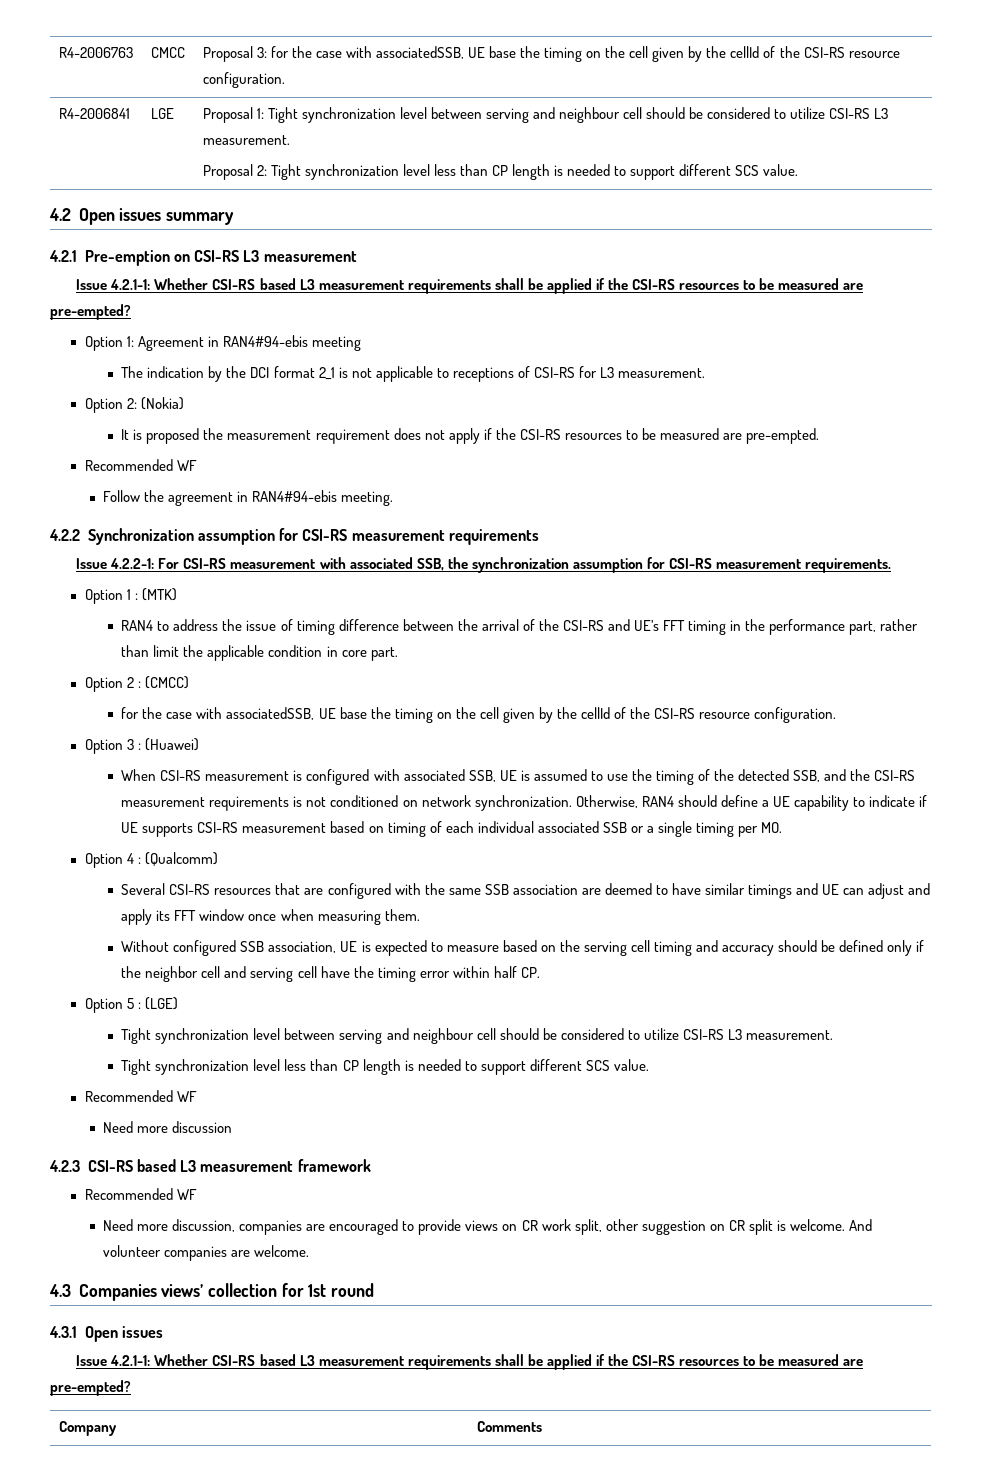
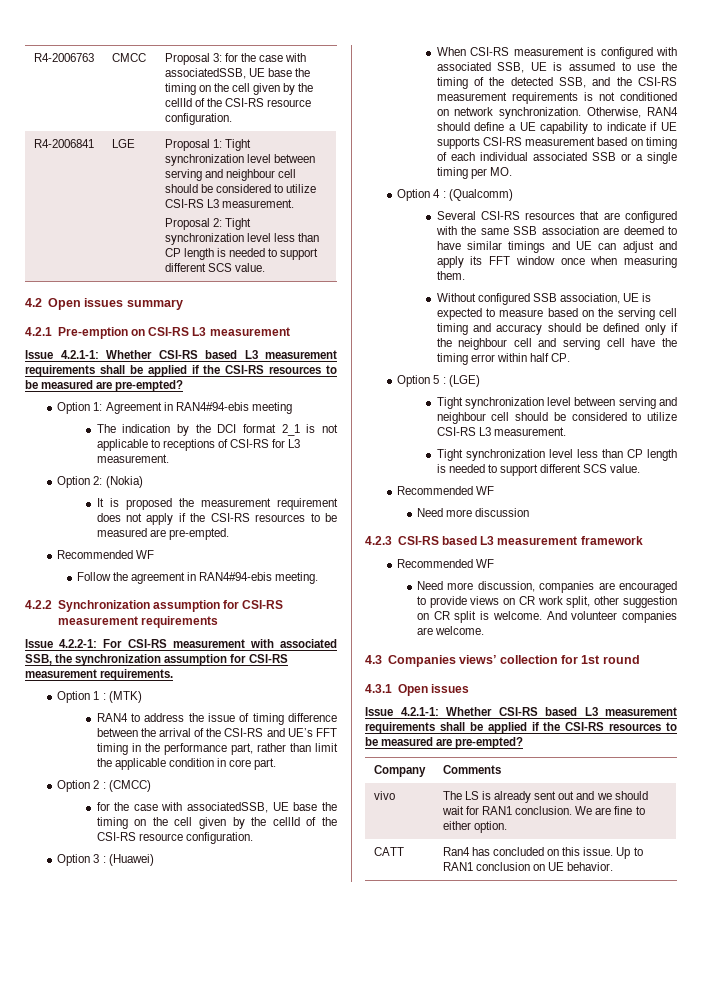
[145,966,199,982] neighbor -> [458,338,508,350] neighbour
(542, 1426) none -> [373,791,395,800] [442,791,648,803] [441,806,645,815] [442,821,507,833] [373,847,404,856] [442,847,643,859] [442,862,614,871] // vivo | The LS is already sent out and we should wait for RAN1 conclusion. We are fine to either option. // CATT | Ran4 has concluded on this issue. Up to RAN1 conclusion on UE behavior.

